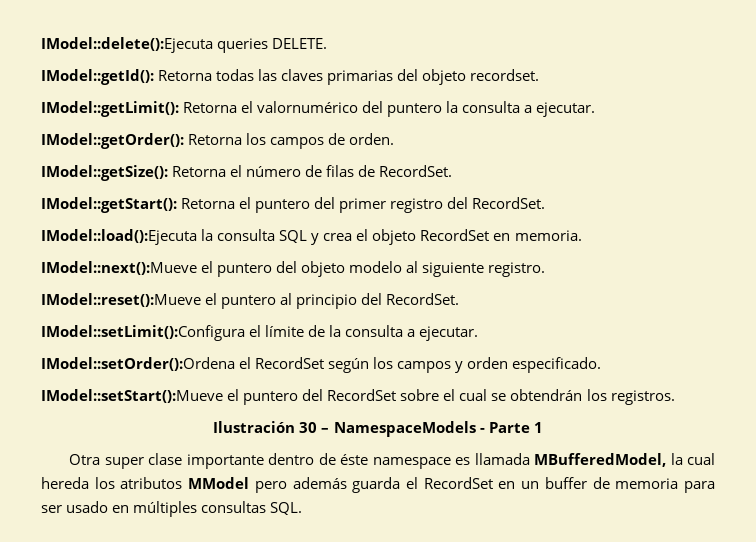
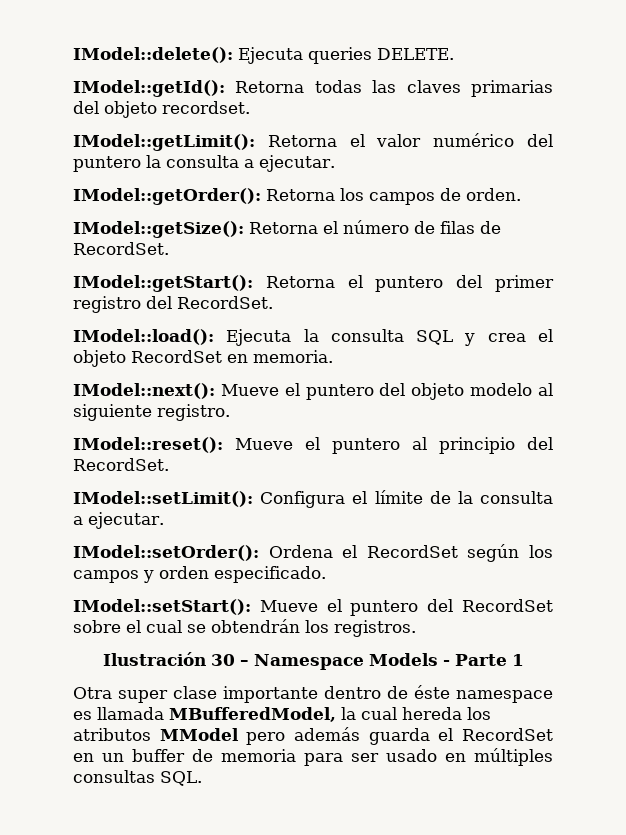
[41,37,213,53] IModel::delete():Ejecuta -> [73,47,303,64] IModel::delete(): Ejecuta
[257,101,359,113] valornumérico -> [376,133,515,147] valor numérico
[41,229,197,245] IModel::load():Ejecuta -> [73,329,292,346] IModel::load(): Ejecuta
[41,261,197,275] IModel::next():Mueve -> [73,383,279,399] IModel::next(): Mueve
[41,293,201,307] IModel::reset():Mueve -> [73,437,293,453] IModel::reset(): Mueve
[41,325,245,341] IModel::setLimit():Configura -> [73,491,346,508] IModel::setLimit(): Configura
[41,357,235,371] IModel::setOrder():Ordena -> [73,545,333,561] IModel::setOrder(): Ordena
[41,389,223,403] IModel::setStart():Mueve -> [73,599,318,615] IModel::setStart(): Mueve
[333,421,476,437] NamespaceModels -> [253,653,438,670] Namespace Models

